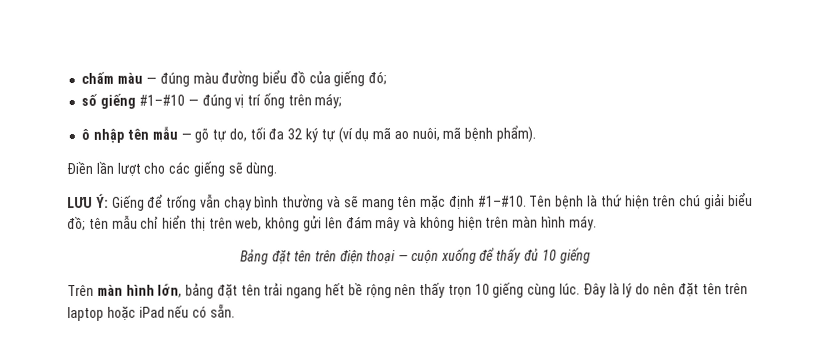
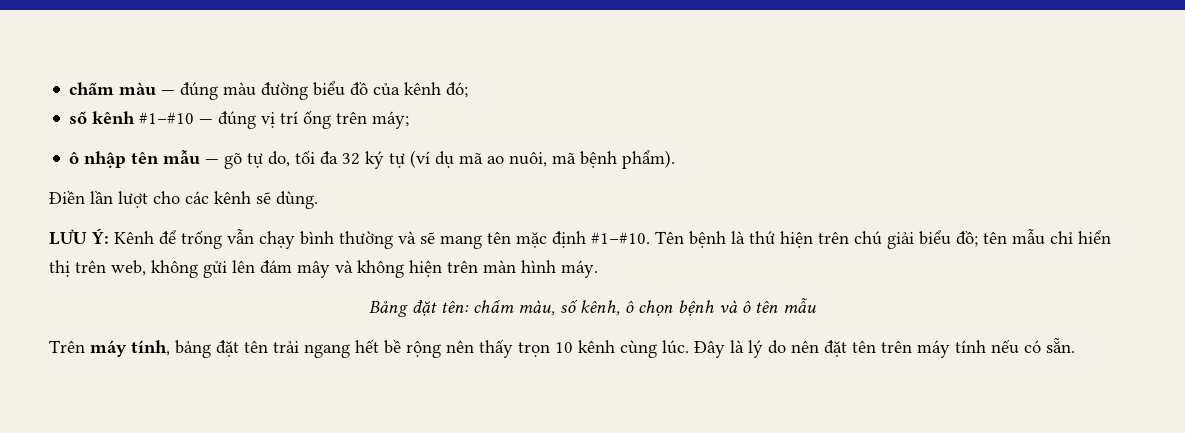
[333,70,366,87] giếng -> [404,82,442,95] kênh
[100,93,137,109] giếng -> [92,111,136,124] kênh
[192,160,225,177] giếng -> [214,191,251,204] kênh
[111,194,145,211] Giếng -> [114,231,154,244] Kênh
[293,247,591,265] [67,283,183,298] tên trên điện thoại — cuộn xuống để thấy đủ 10 giếng // Trên màn hình lớn, -> [441,298,816,316] [49,340,170,357] tên: chấm màu, số kênh, ô chọn bệnh và ô tên mẫu // Trên máy tính,
[492,281,525,298] giếng -> [578,340,615,353] kênh
[67,305,165,322] laptop hoặc iPad -> [917,340,986,358] máy tính

